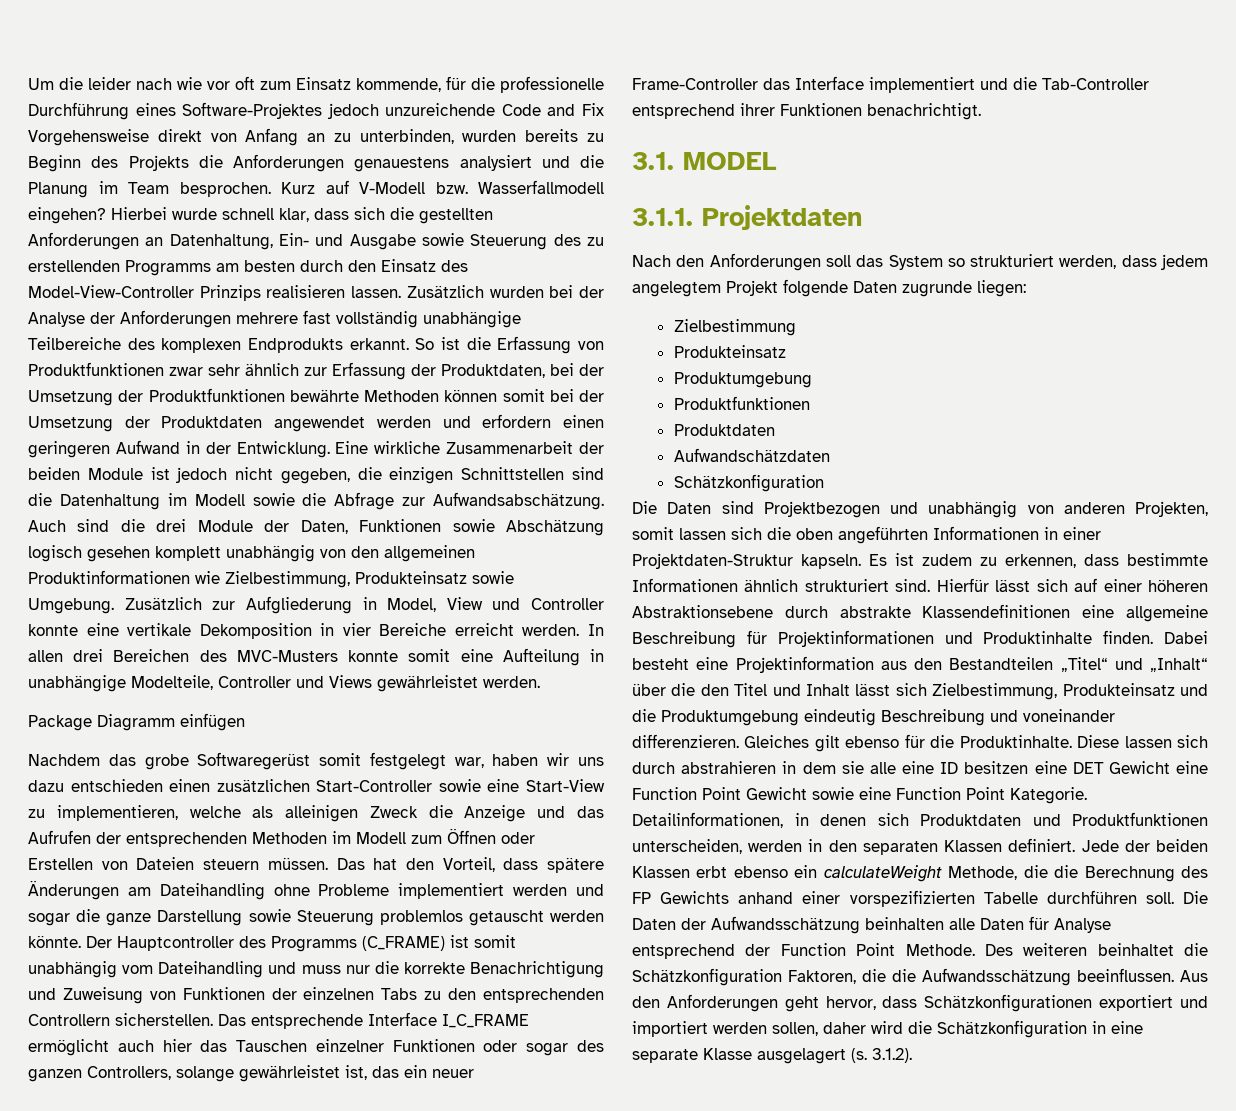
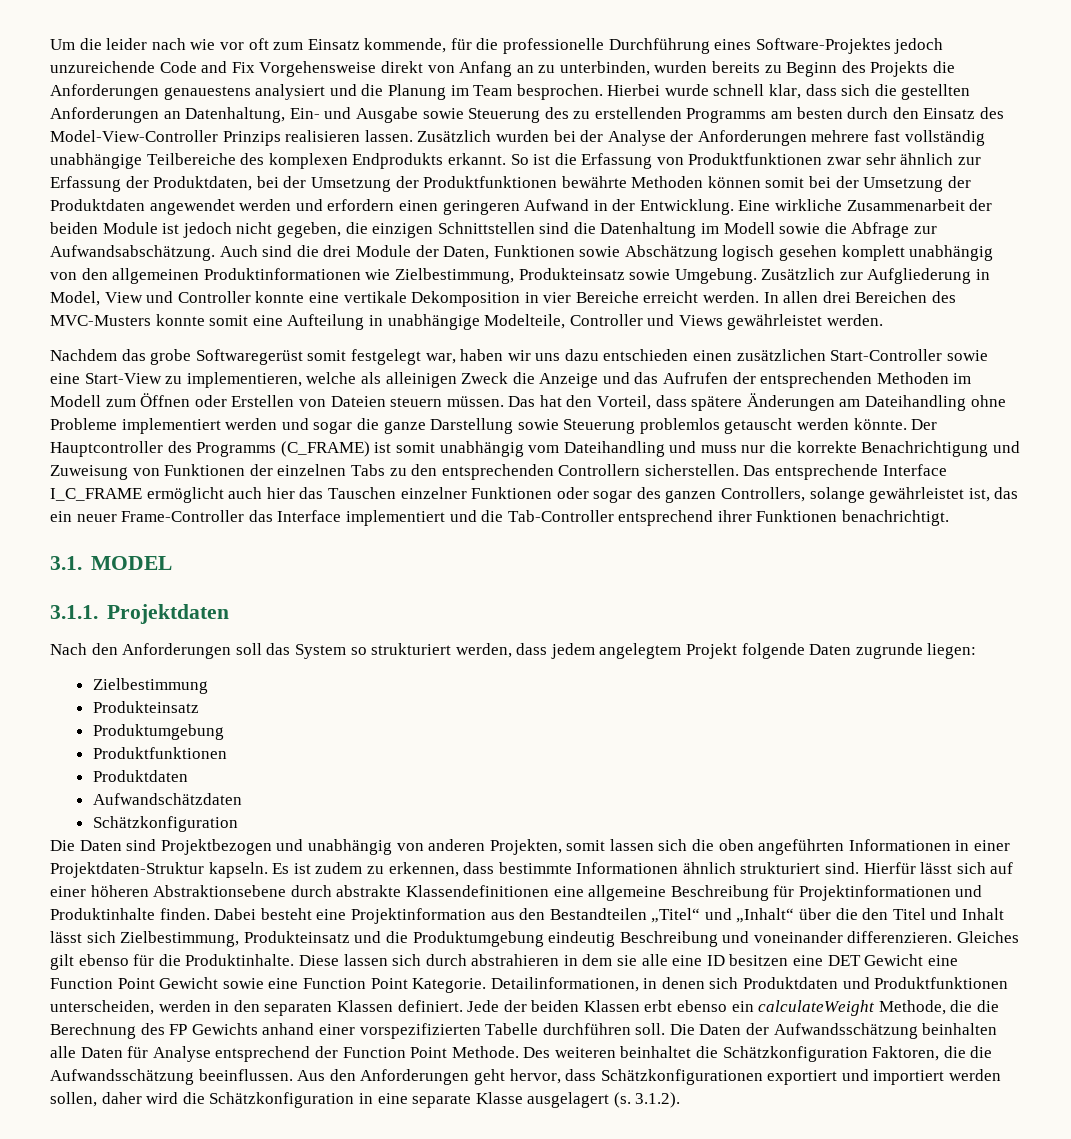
[281,180,604,194] [28,207,106,224] Kurz auf V-Modell bzw. Wasserfallmodell eingehen? -> (603, 92) none
[28,713,245,731] // Package Diagramm einfügen -> (884, 320) none

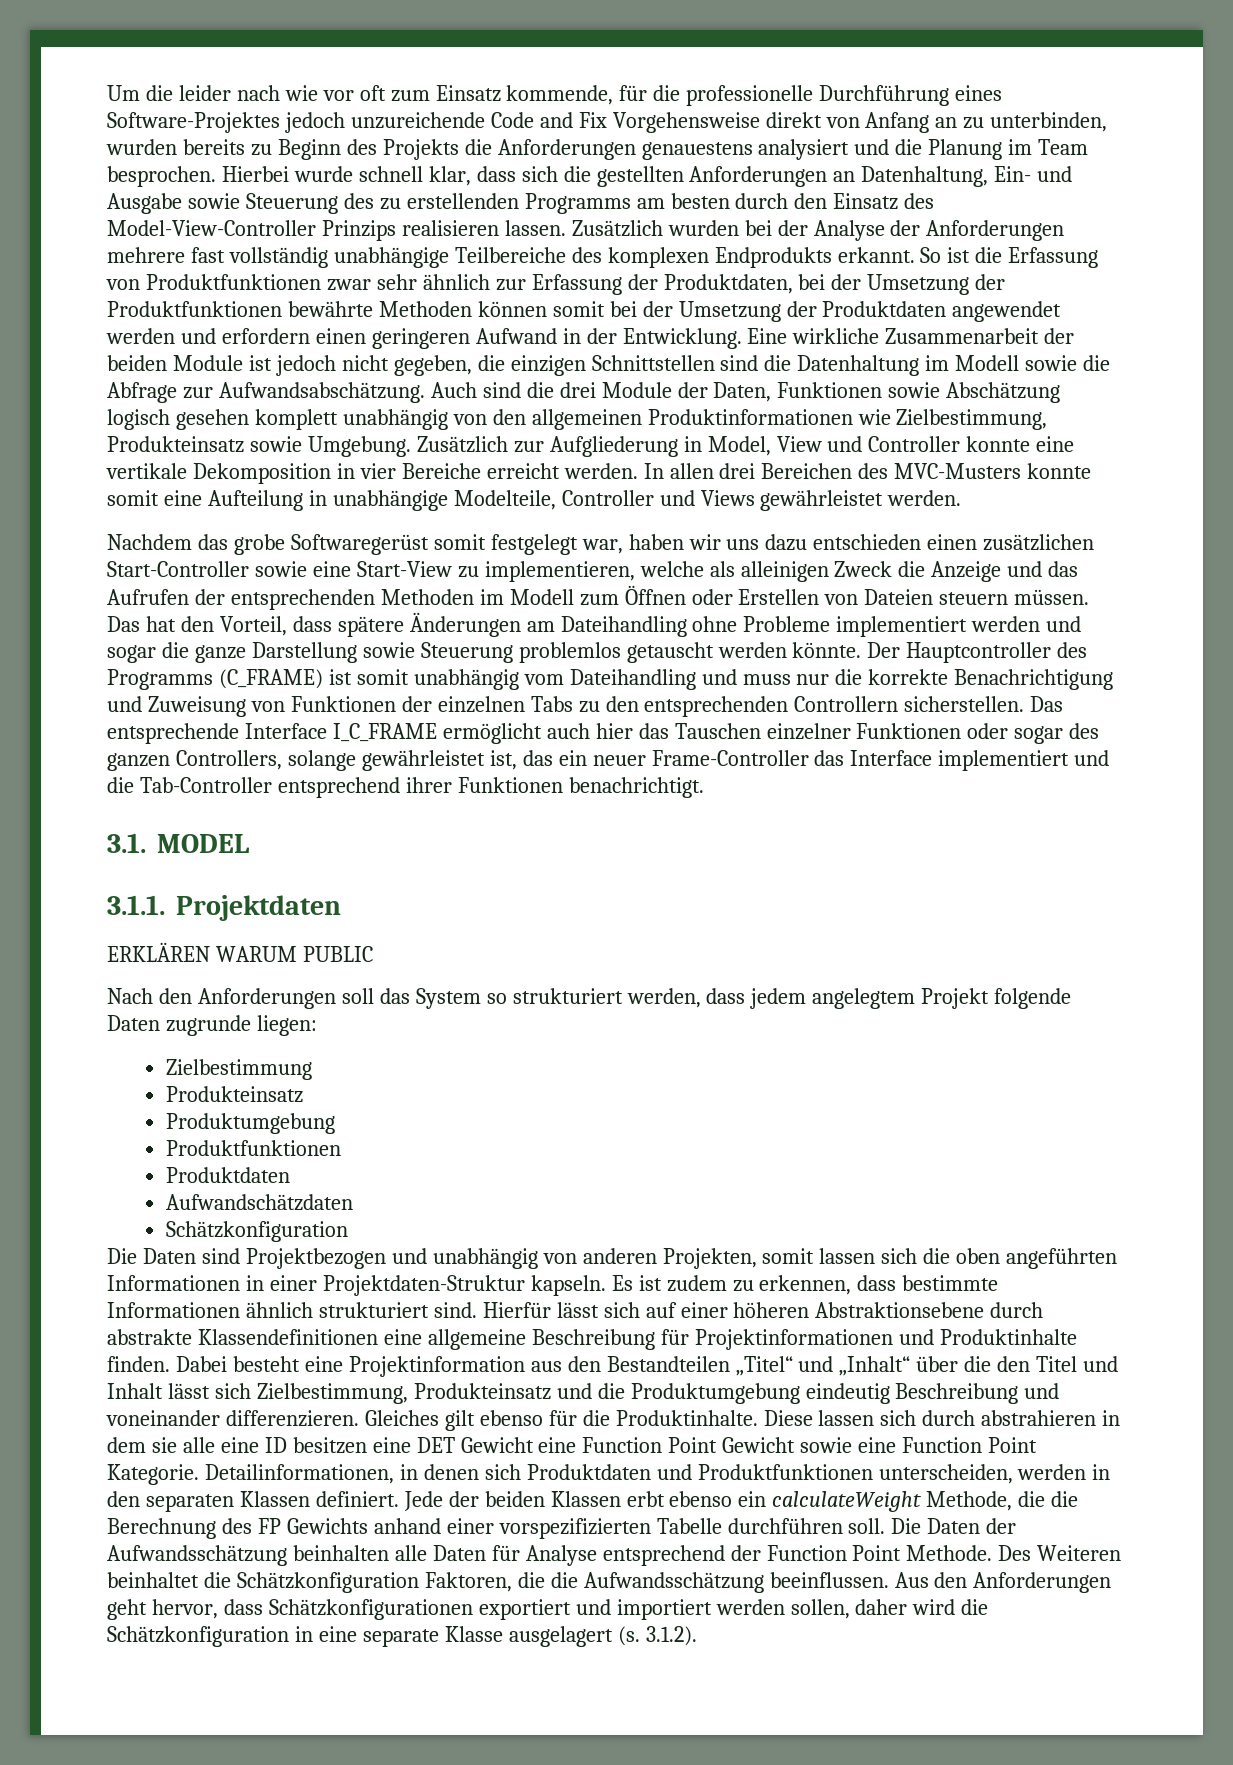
(229, 614) none -> [107,942,373,962] // ERKLÄREN WARUM PUBLIC
[554,1047,616,1058] weiteren -> [1037,1545,1122,1561] Weiteren

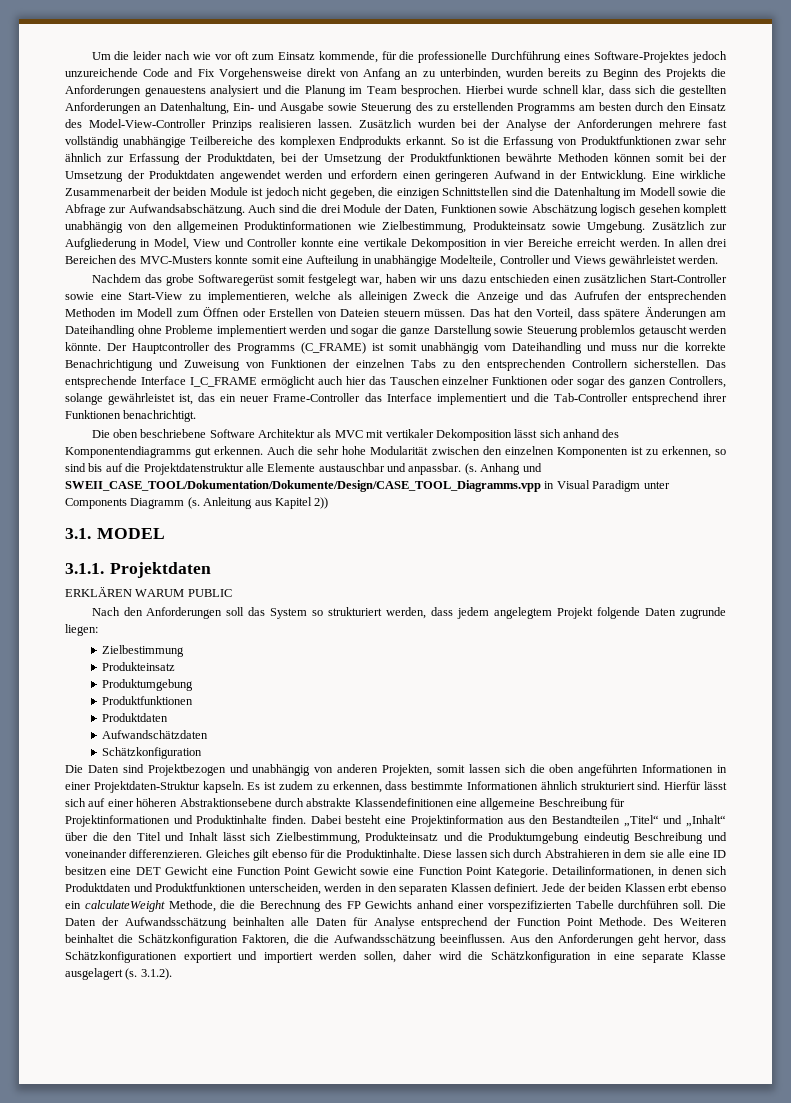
(704, 787) none -> [91,429,620,441] [65,446,727,458] [65,463,542,475] [65,480,670,492] [65,497,329,509] // Die oben beschriebene Software Architektur als MVC mit vertikaler Dekomposition lässt sich anhand des Komponentendiagramms gut erkennen. Auch die sehr hohe Modularität zwischen den einzelnen Komponenten ist zu erkennen, so sind bis auf die Projektdatenstruktur alle Elemente austauschbar und anpassbar. (s. Anhang und SWEII_CASE_TOOL/Dokumentation/Dokumente/Design/CASE_TOOL_Diagramms.vpp in Visual Paradigm unter Components Diagramm (s. Anleitung aus Kapitel 2))
[981,1410,1097,1426] abstrahieren -> [544,849,610,858] Abstrahieren

